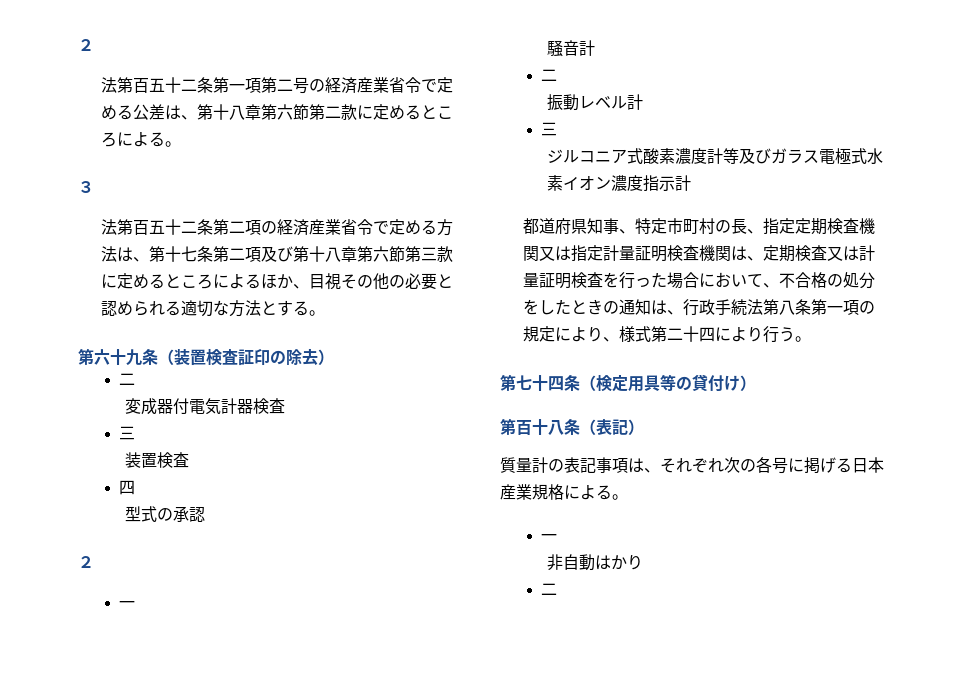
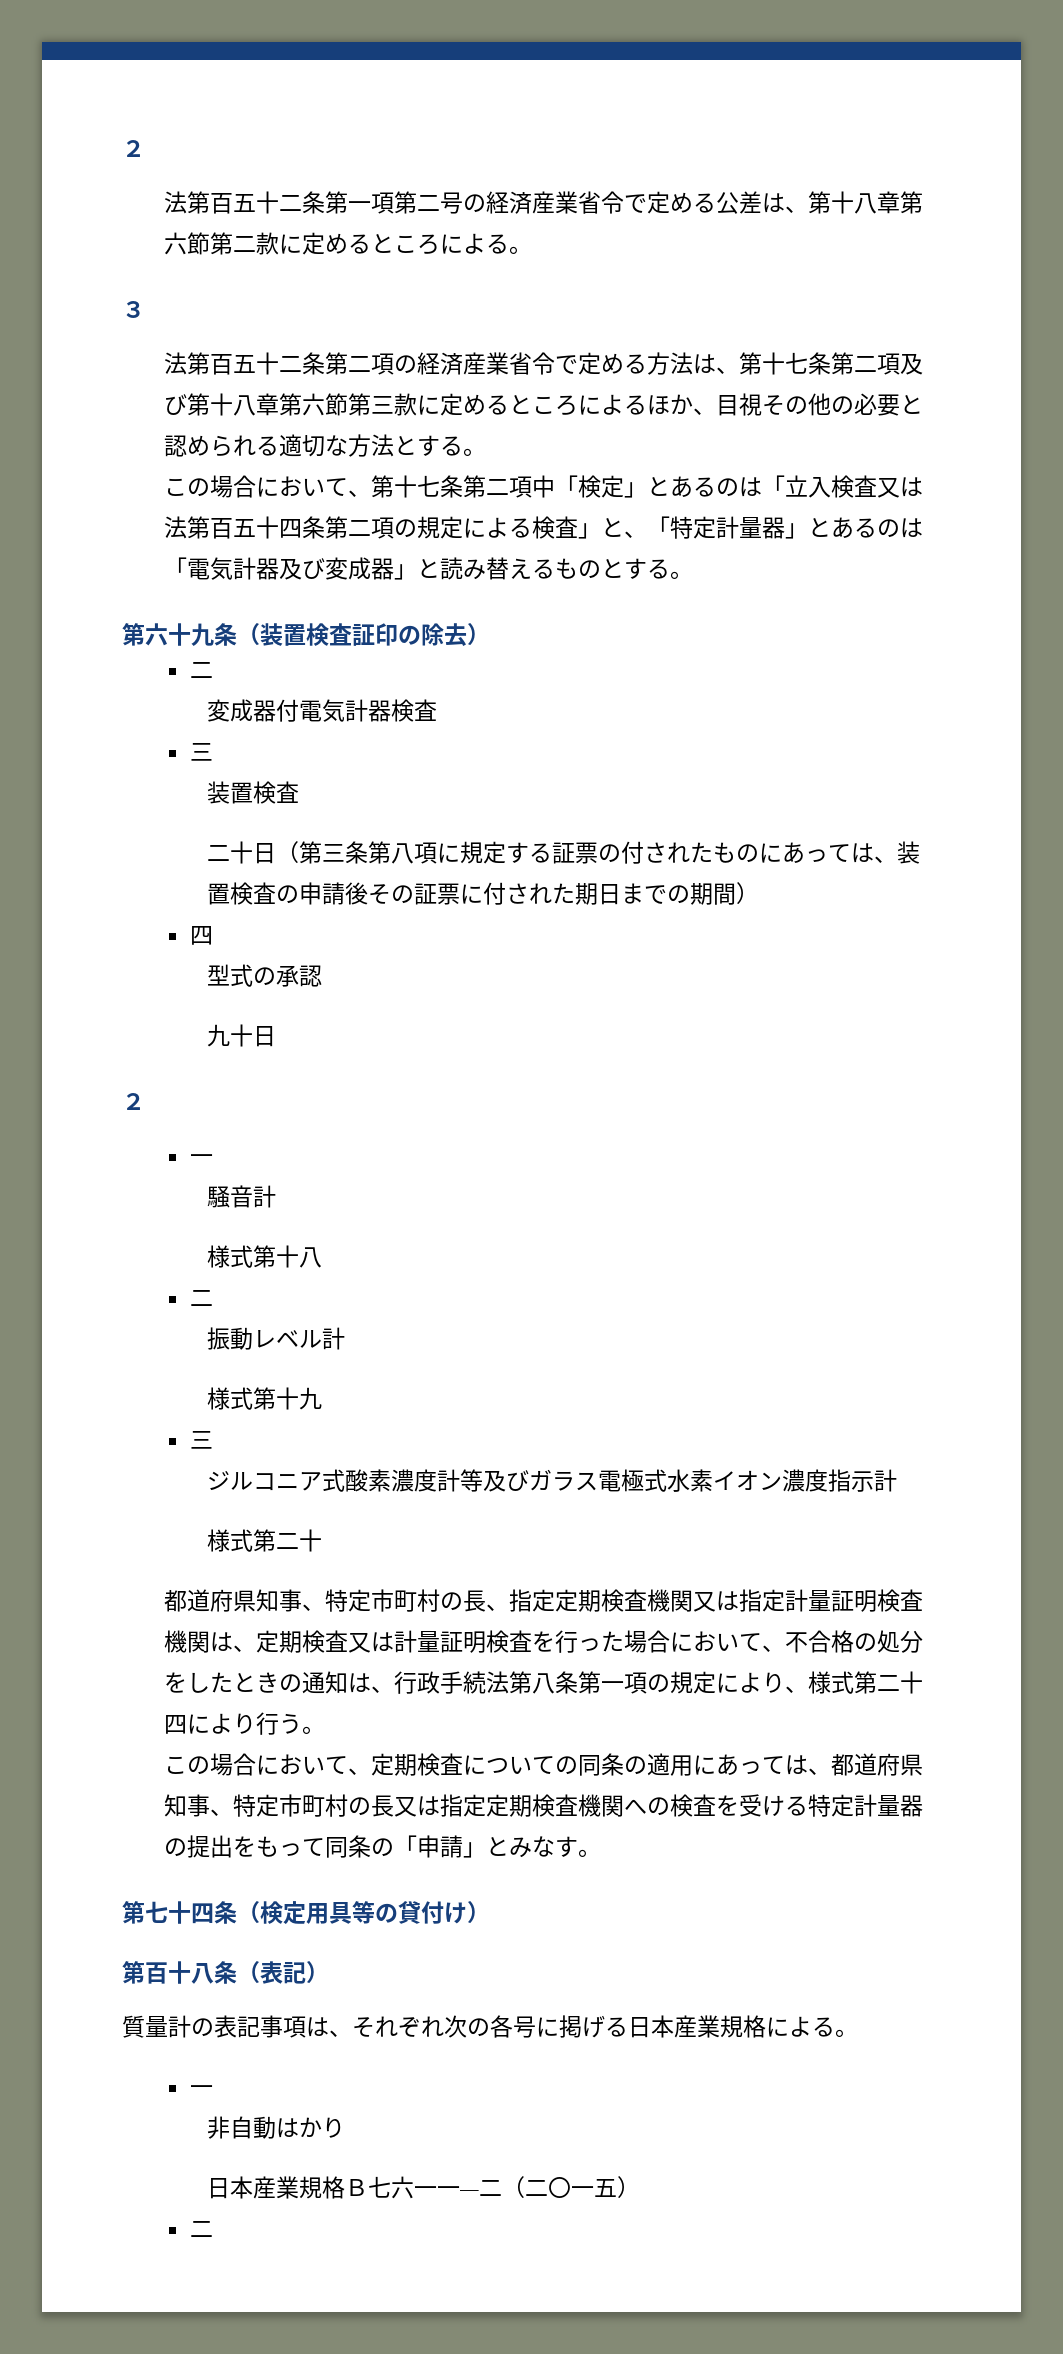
(326, 313) none -> [164,475,924,498] [164,516,924,539] [164,557,694,580] // この場合において、第十七条第二項中「検定」とあるのは「立入検査又は法第百五十四条第二項の規定による検査」と、「特定計量器」とあるのは「電気計器及び変成器」と読み替えるものとする。
(189, 460) none -> [206,841,920,864] [206,882,759,905] // 二十日（第三条第八項に規定する証票の付されたものにあっては、装置検査の申請後その証票に付された期日までの期間）
(205, 514) none -> [206,1024,276,1047] // 九十日
(595, 48) none -> [206,1245,322,1268] // 様式第十八
(643, 102) none -> [206,1387,322,1410] // 様式第十九
(691, 183) none -> [206,1529,322,1552] // 様式第二十
(812, 339) none -> [164,1753,924,1776] [164,1794,924,1817] [164,1835,602,1858] // この場合において、定期検査についての同条の適用にあっては、都道府県知事、特定市町村の長又は指定定期検査機関への検査を受ける特定計量器の提出をもって同条の「申請」とみなす。
(643, 562) none -> [206,2176,640,2199] // 日本産業規格Ｂ七六一一―二（二〇一五）

